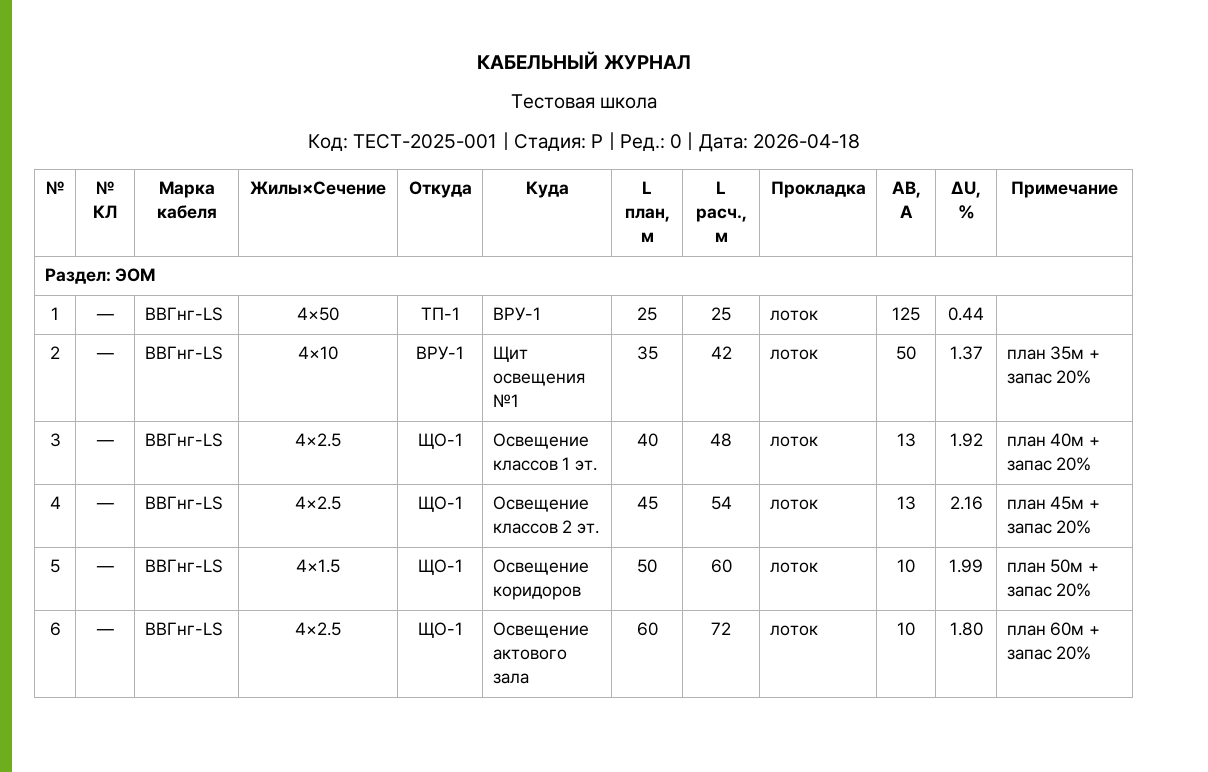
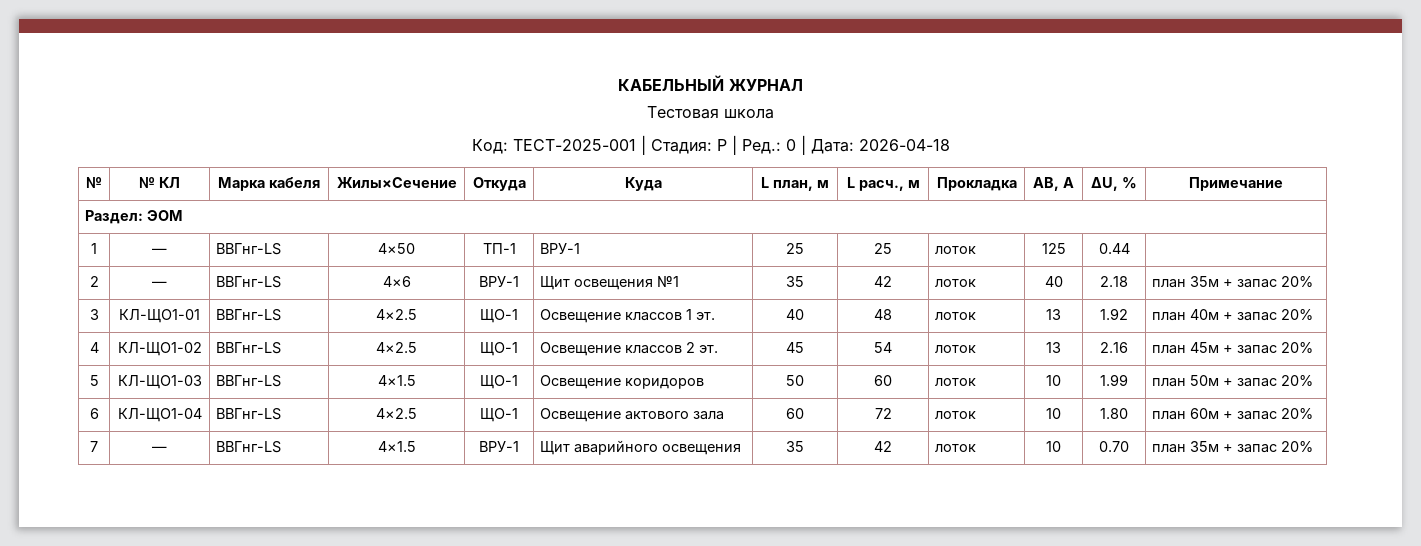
[298,346,338,360] 4×10 -> [382,276,411,287] 4×6
[896,346,916,360] [949,346,983,360] 50 | 1.37 -> [1044,276,1063,287] [1100,276,1128,287] 40 | 2.18
[95,440,114,446] — -> [119,309,200,323] КЛ-ЩО1-01
[95,503,114,509] — -> [117,342,202,356] КЛ-ЩО1-02
[95,566,114,572] — -> [117,375,202,389] КЛ-ЩО1-03
[95,629,114,635] — -> [117,408,202,422] КЛ-ЩО1-04
(1092, 653) none -> [90,441,98,452] [152,446,167,452] [216,441,282,453] [377,441,416,452] [479,441,519,452] [540,440,742,455] [786,441,804,452] [874,441,892,452] [935,444,977,452] [1046,441,1061,452] [1099,441,1129,452] [1152,441,1314,453] // 7 | — | ВВГнг-LS | 4×1.5 | ВРУ-1 | Щит аварийного освещения | 35 | 42 | лоток | 10 | 0.70 | план 35м + запас 20%

